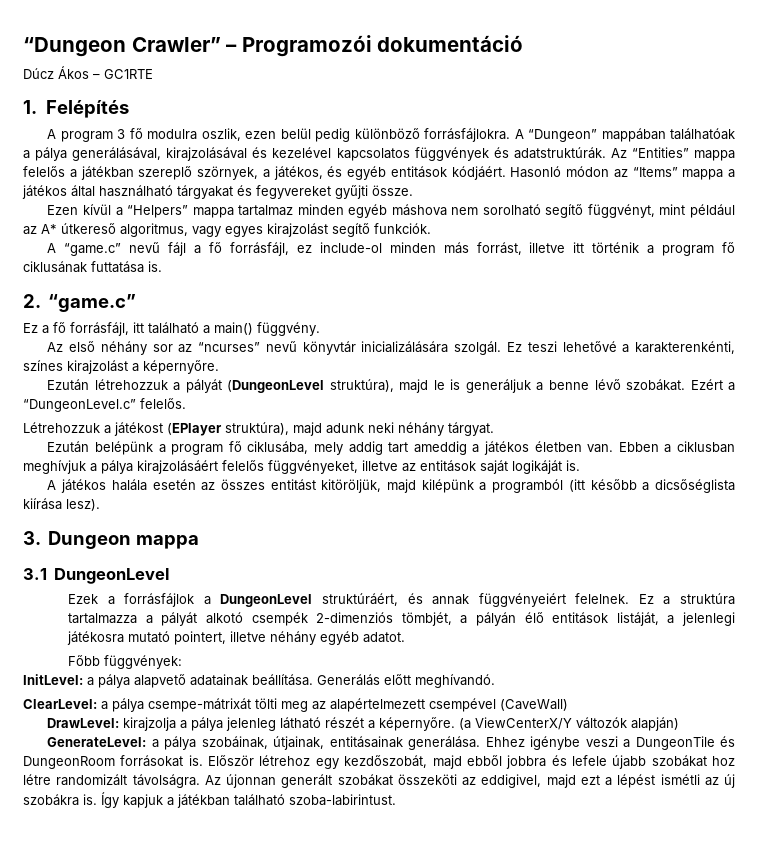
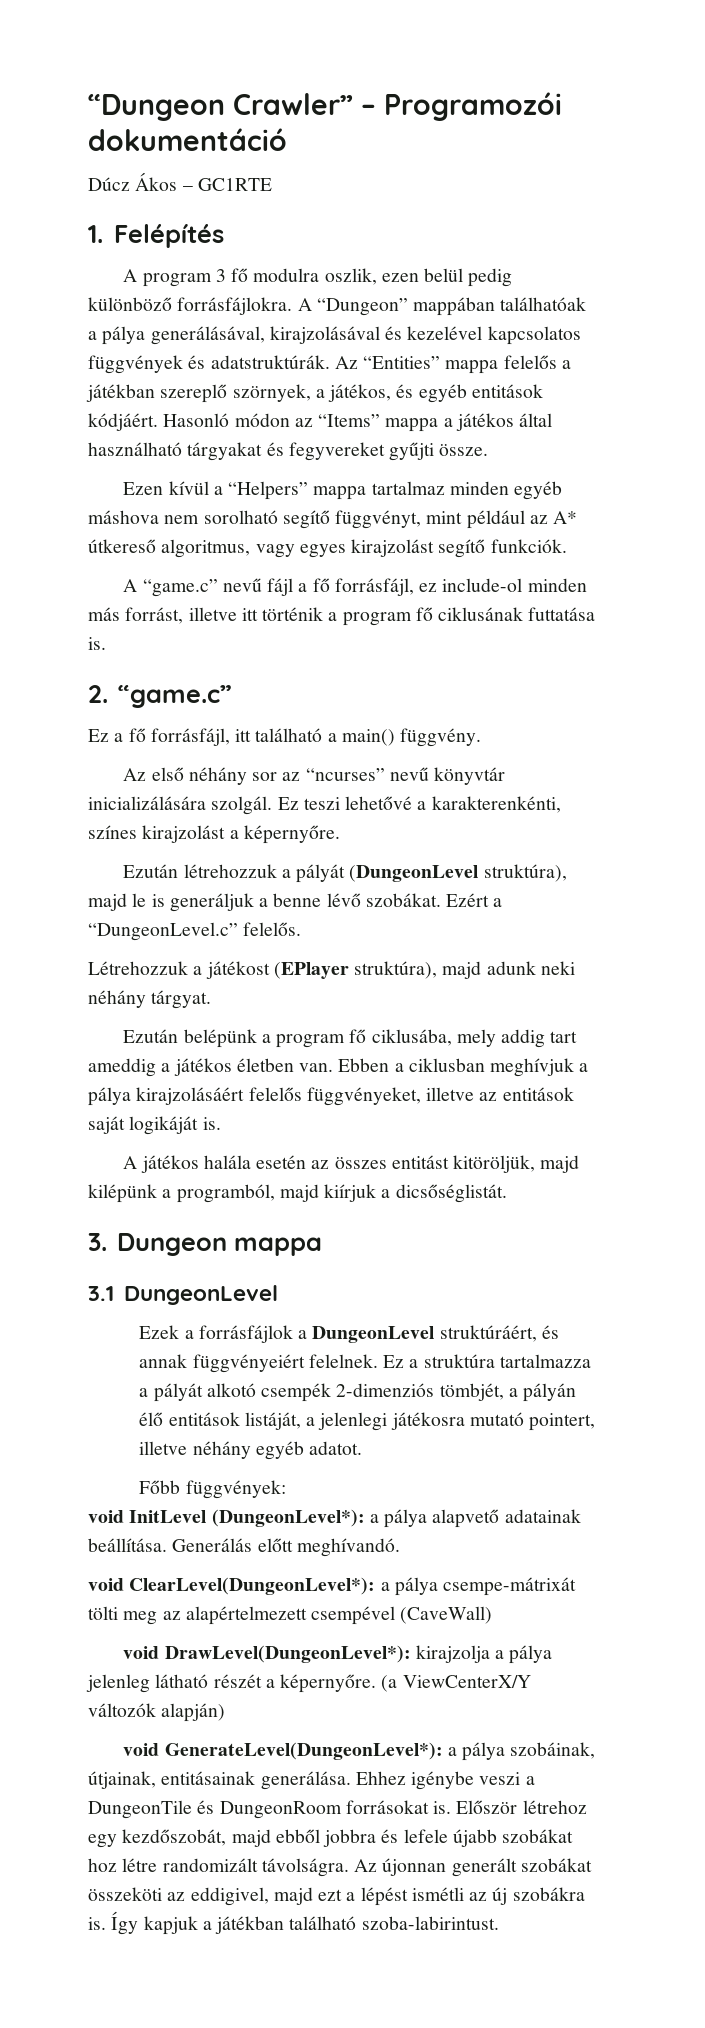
[492,479,735,493] [23,498,100,511] programból (itt később a dicsőséglista kiírása lesz). -> [176,1184,507,1203] programból, majd kiírjuk a dicsőséglistát.
[23,674,83,685] InitLevel: -> [88,1509,365,1527] void InitLevel (DungeonLevel*):
[23,699,97,709] ClearLevel: -> [88,1577,376,1595] void ClearLevel(DungeonLevel*):
[47,718,120,728] DrawLevel: -> [123,1645,411,1663] void DrawLevel(DungeonLevel*):
[47,737,147,747] GenerateLevel: -> [123,1742,443,1760] void GenerateLevel(DungeonLevel*):

